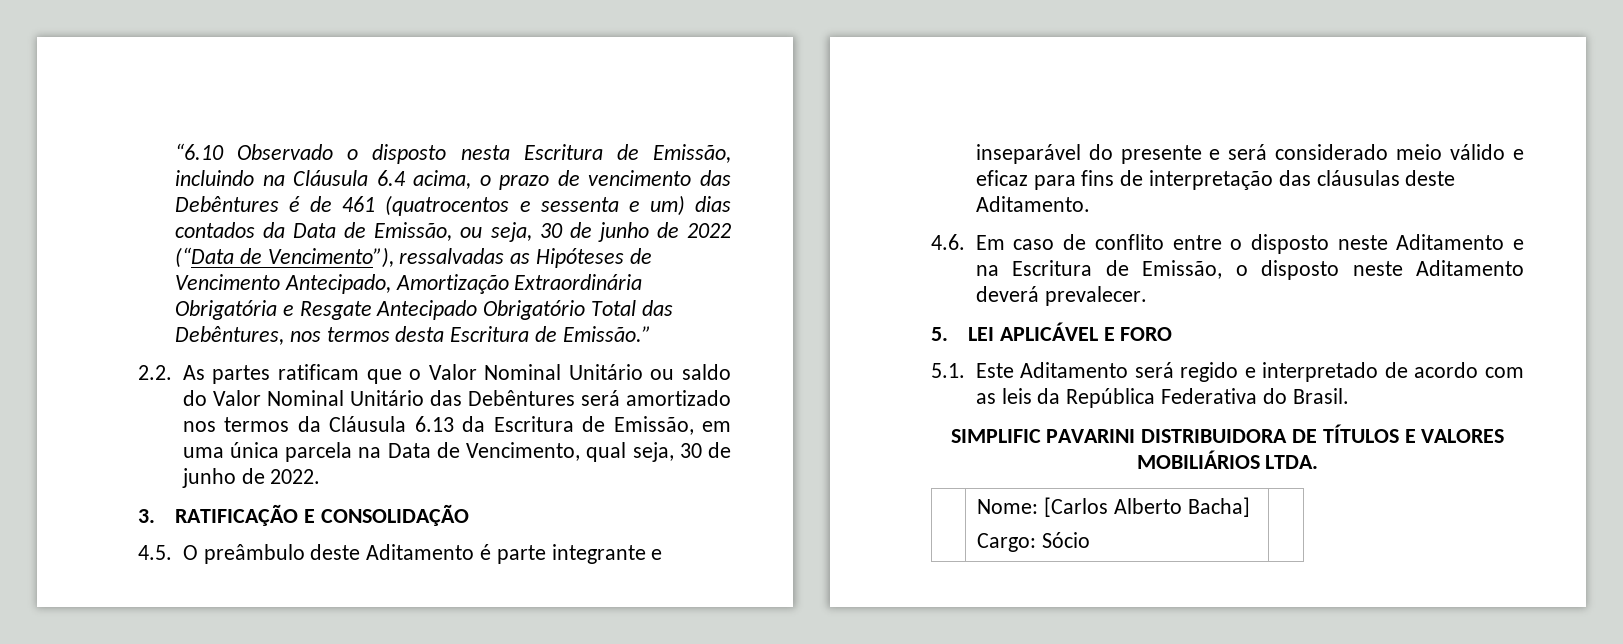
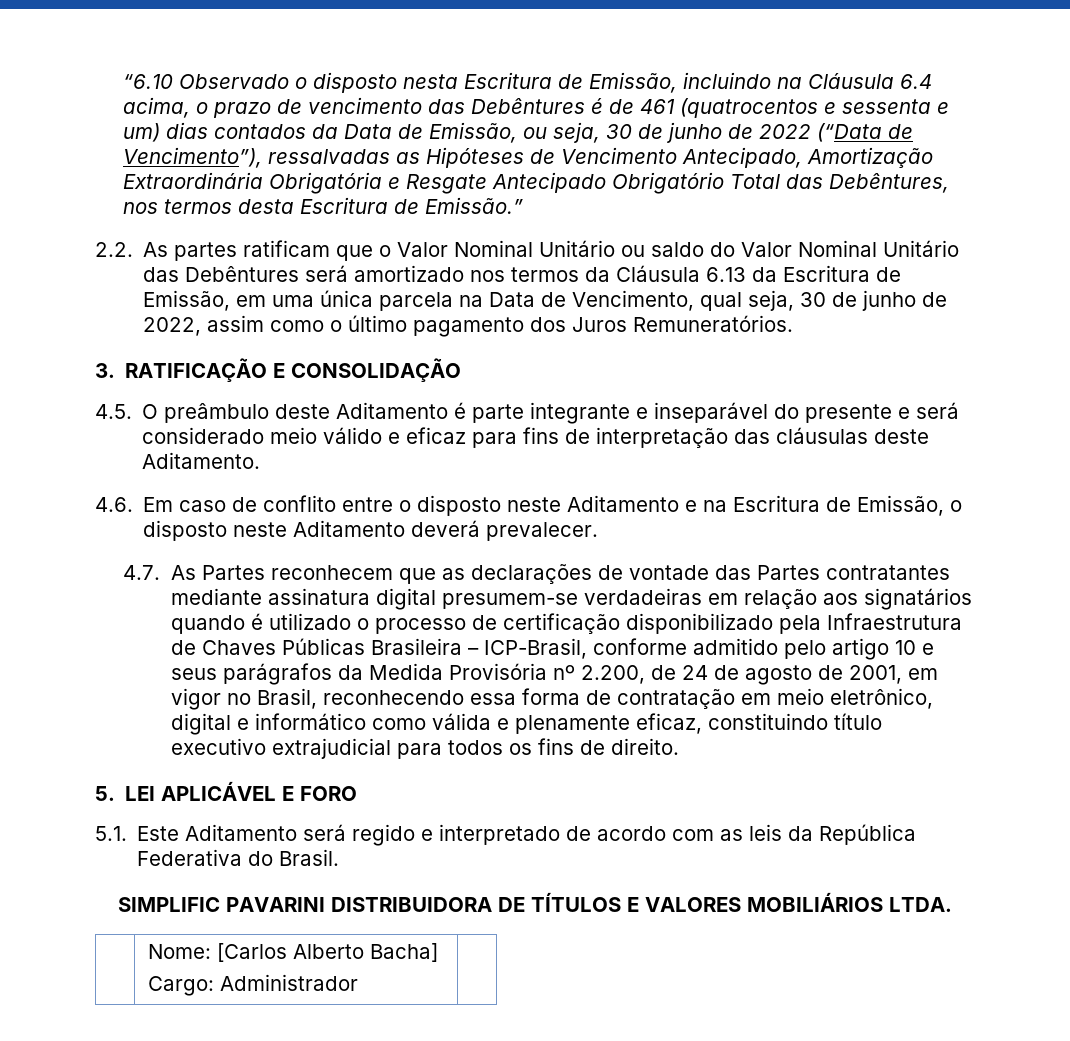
[270,469,321,484] 2022. -> [143,315,794,337] 2022, assim como o último pagamento dos Juros Remuneratórios.
(1147, 296) none -> [123,564,950,584] [170,588,972,610] [170,613,962,634] [170,638,934,660] [170,663,938,685] [170,688,933,710] [170,713,882,735] [170,738,679,759] // 4.7. As Partes reconhecem que as declarações de vontade das Partes contratantes mediante assinatura digital presumem-se verdadeiras em relação aos signatários quando é utilizado o processo de certificação disponibilizado pela Infraestrutura de Chaves Públicas Brasileira – ICP-Brasil, conforme admitido pelo artigo 10 e seus parágrafos da Medida Provisória nº 2.200, de 24 de agosto de 2001, em vigor no Brasil, reconhecendo essa forma de contratação em meio eletrônico, digital e informático como válida e plenamente eficaz, constituindo título executivo extrajudicial para todos os fins de direito.
[1041,532,1090,548] Sócio -> [220,974,359,991] Administrador

